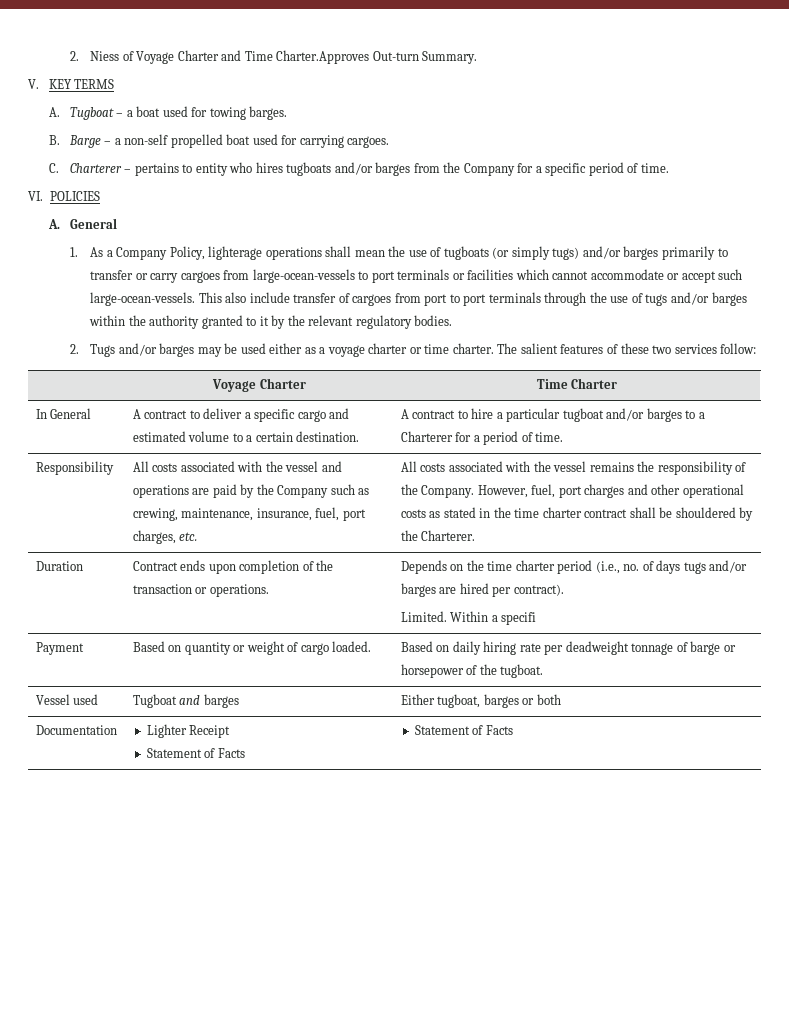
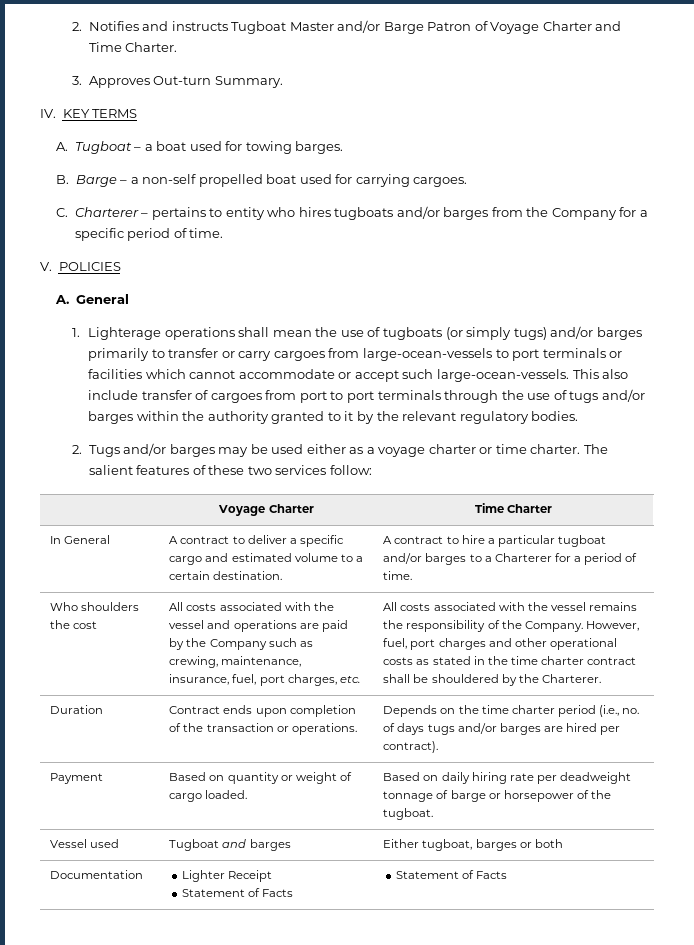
[69,51,120,61] 2. Niess -> [72,20,472,34] 2. Notifies and instructs Tugboat Master and/or Barge Patron
[276,50,370,64] Charter.Approves -> [125,42,178,52] [72,76,150,88] Charter. // 3. Approves
[28,79,39,89] V. -> [40,109,56,118] IV.
[28,191,43,201] VI. -> [40,262,52,271] V.
[90,246,263,260] As a Company Policy, lighterage -> [88,327,162,340] Lighterage
[35,461,114,475] Responsibility -> [50,602,140,611] [50,620,98,629] Who shoulders the cost
[400,611,537,625] // Limited. Within a specifi -> (439, 747) none

